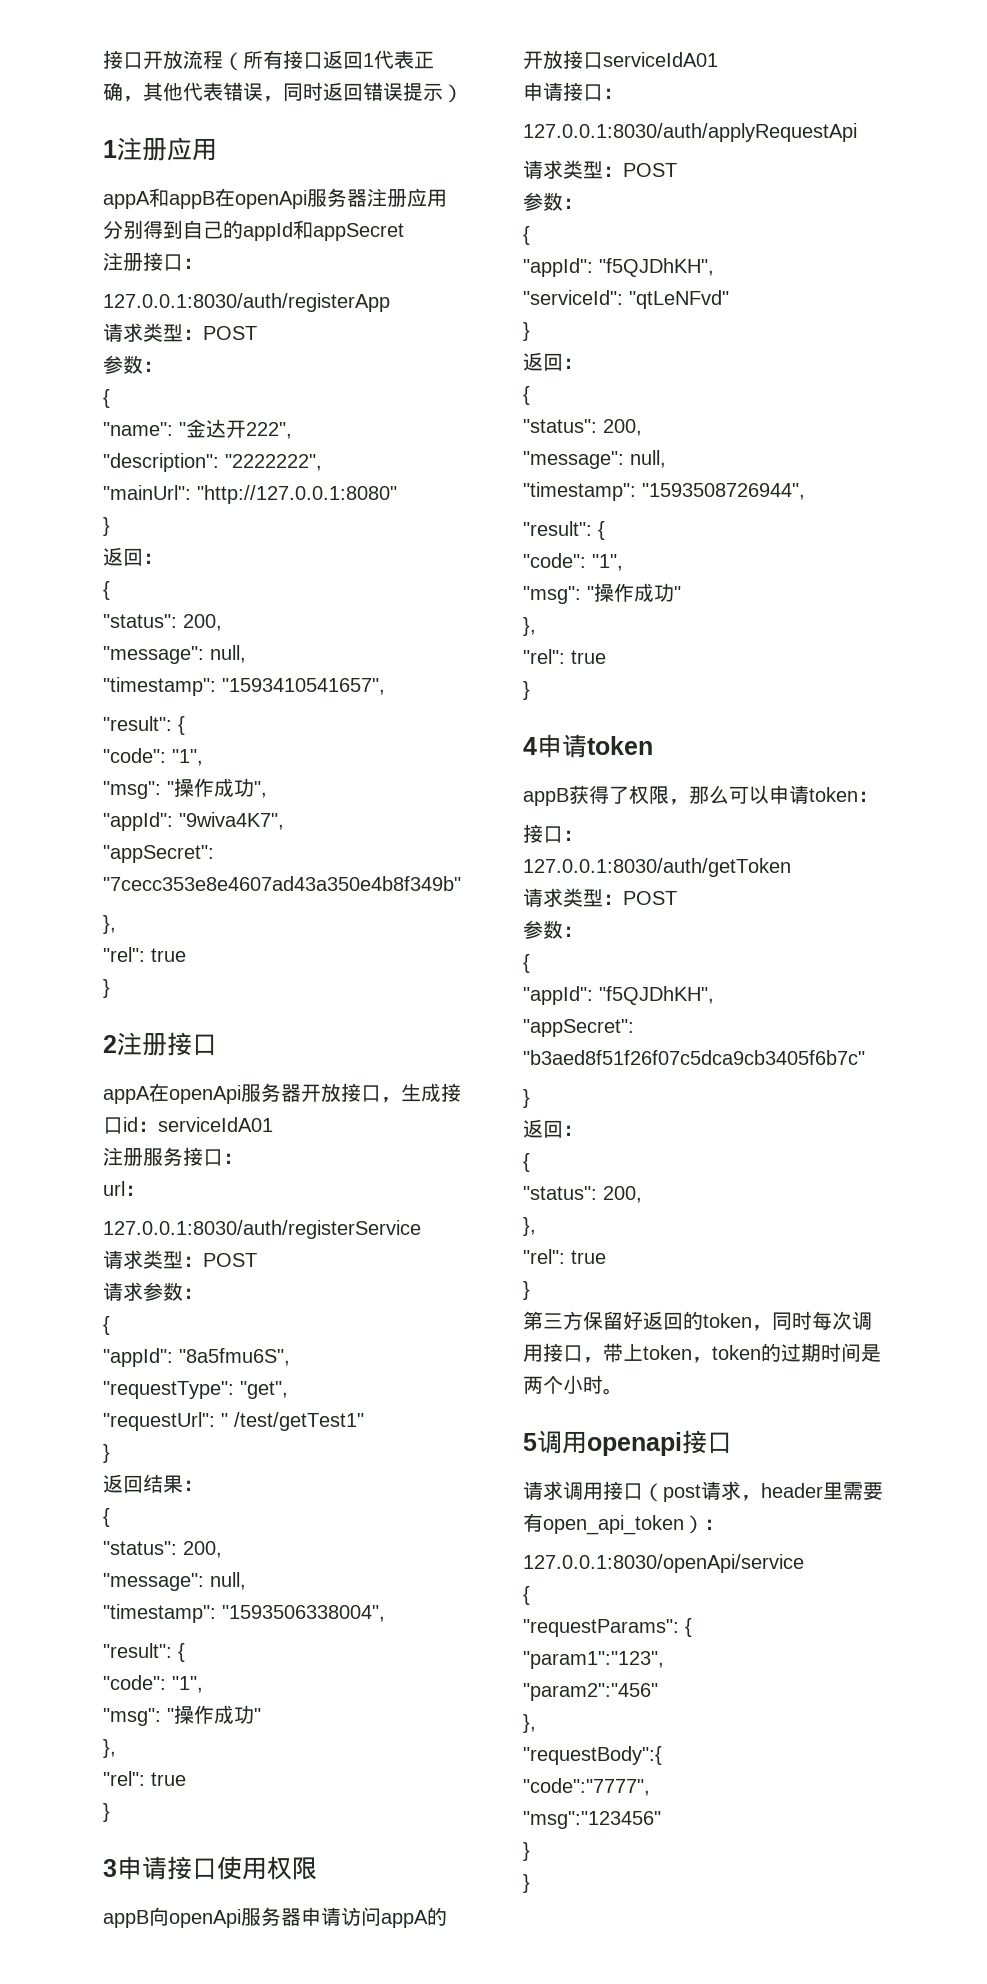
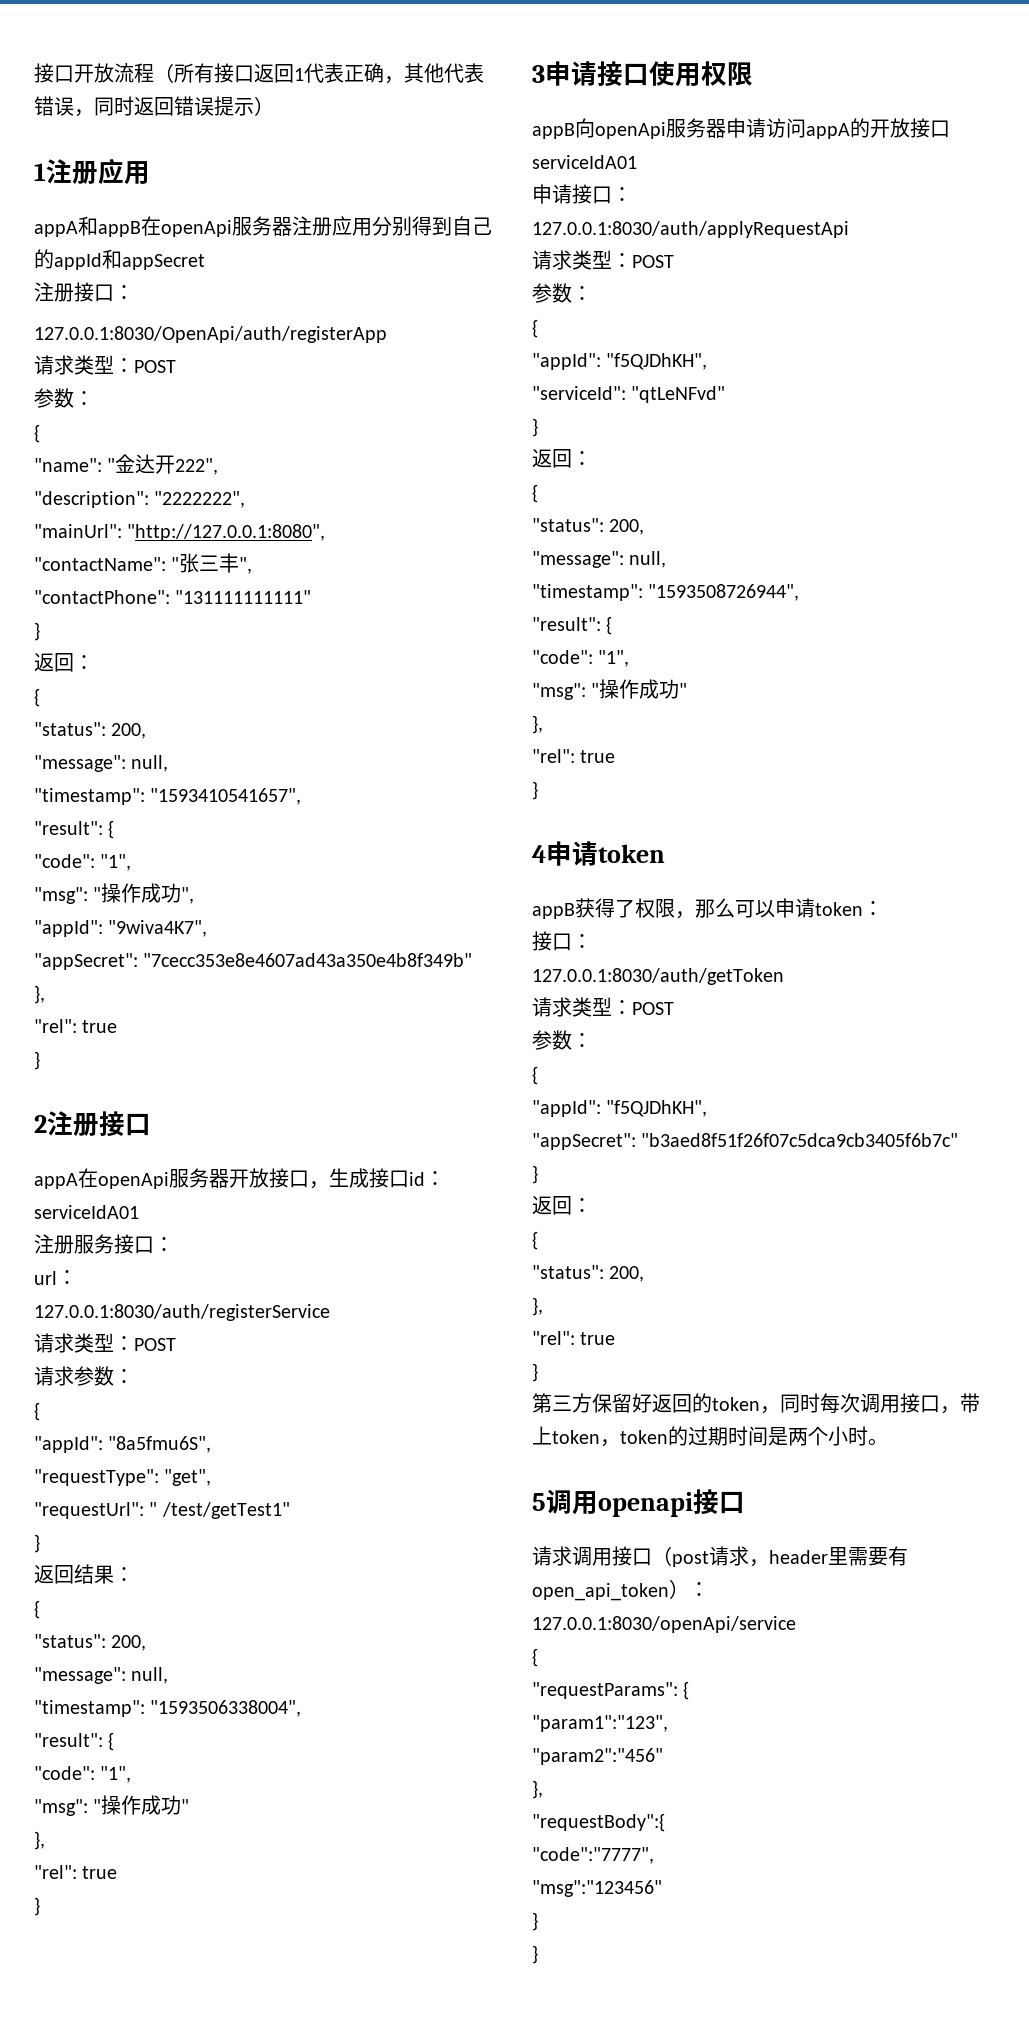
[103,293,390,312] 127.0.0.1:8030/auth/registerApp -> [34,326,387,343] 127.0.0.1:8030/OpenApi/auth/registerApp
[197,485,397,504] "http://127.0.0.1:8080" -> [127,524,326,541] [34,553,253,574] [34,590,312,604] "http://127.0.0.1:8080", // "contactName": "张三丰", // "contactPhone": "131111111111"

